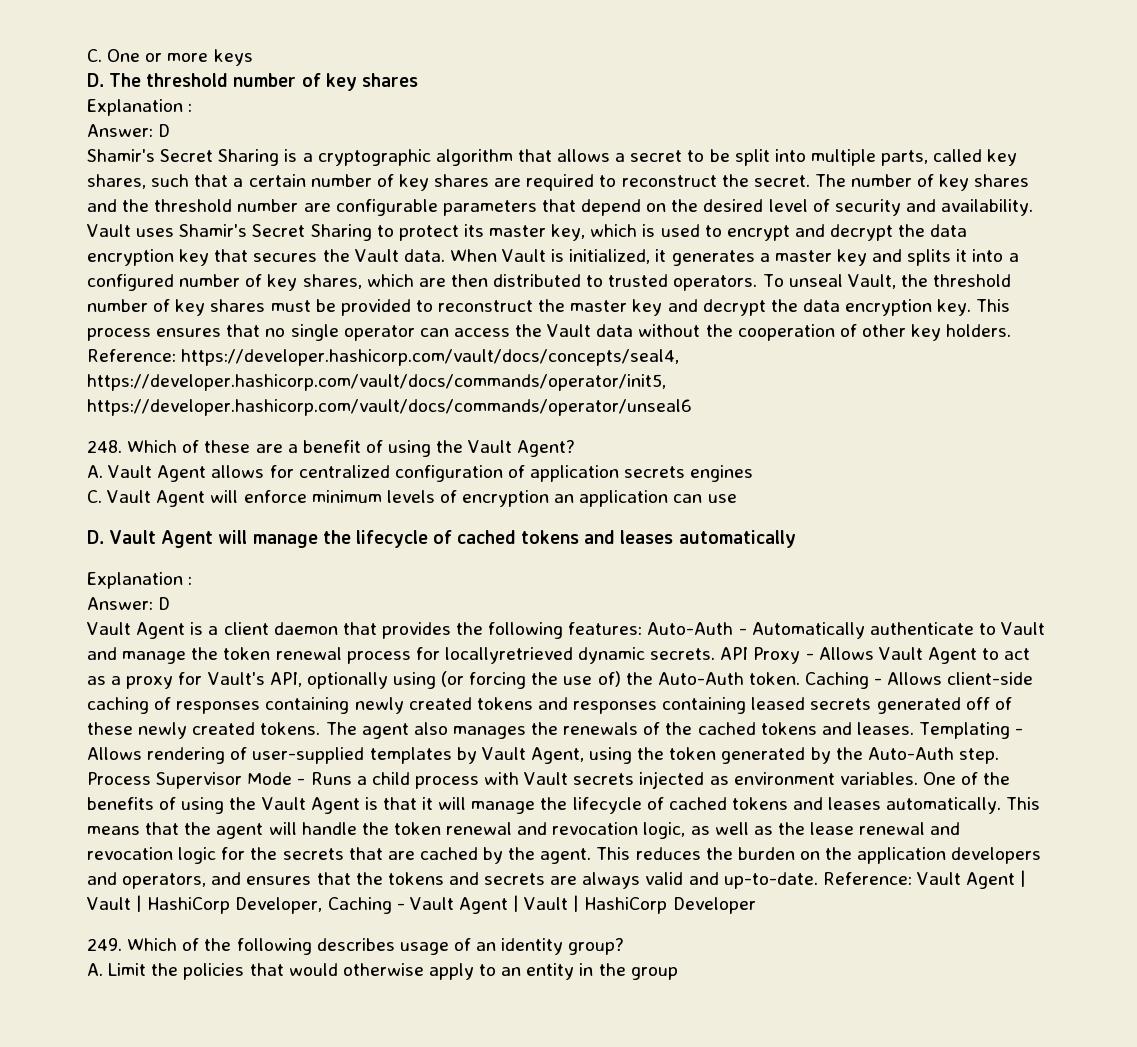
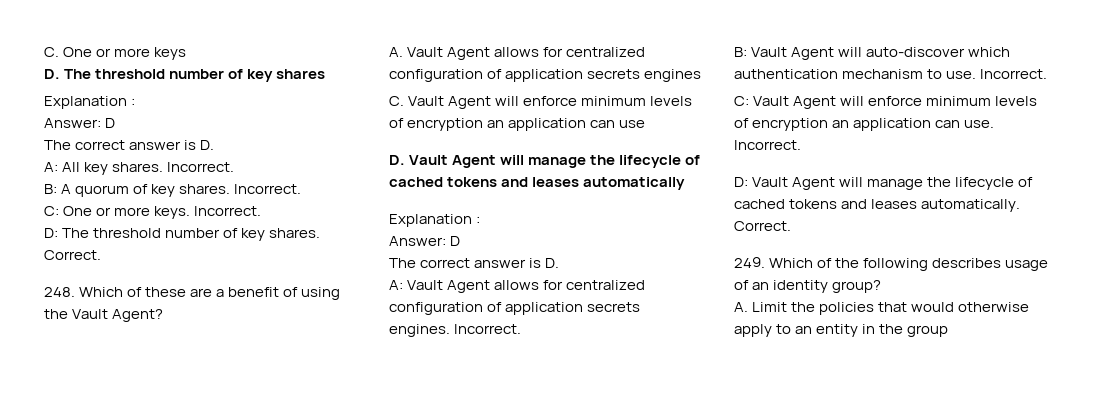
[87,149,1018,166] [87,174,1030,191] [87,199,1034,216] [87,224,968,241] [87,249,1019,266] [87,274,1012,291] [87,299,1011,316] [87,324,1012,341] [87,349,680,366] [87,374,666,391] [87,399,692,416] Shamir's Secret Sharing is a cryptographic algorithm that allows a secret to be split into multiple parts, called key shares, such that a certain number of key shares are required to reconstruct the secret. The number of key shares and the threshold number are configurable parameters that depend on the desired level of security and availability. Vault uses Shamir's Secret Sharing to protect its master key, which is used to encrypt and decrypt the data encryption key that secures the Vault data. When Vault is initialized, it generates a master key and splits it into a configured number of key shares, which are then distributed to trusted operators. To unseal Vault, the threshold number of key shares must be provided to reconstruct the master key and decrypt the data encryption key. This process ensures that no single operator can access the Vault data without the cooperation of other key holders. Reference: https://developer.hashicorp.com/vault/docs/concepts/seal4, https://developer.hashicorp.com/vault/docs/commands/operator/init5, https://developer.hashicorp.com/vault/docs/commands/operator/unseal6 -> [44,140,215,150] [44,162,235,175] [44,184,302,197] [44,206,262,219] [44,228,321,241] [44,250,101,260] The correct answer is D. // A: All key shares. Incorrect. // B: A quorum of key shares. Incorrect. // C: One or more keys. Incorrect. // D: The threshold number of key shares. Correct.
[87,622,1046,639] [87,647,1031,664] [87,671,1034,689] [87,697,1012,714] [87,722,1024,739] [87,747,999,764] [87,771,1011,789] [87,797,434,814] Vault Agent is a client daemon that provides the following features: Auto-Auth - Automatically authenticate to Vault and manage the token renewal process for locallyretrieved dynamic secrets. API Proxy - Allows Vault Agent to act as a proxy for Vault's API, optionally using (or forcing the use of) the Auto-Auth token. Caching - Allows client-side caching of responses containing newly created tokens and responses containing leased secrets generated off of these newly created tokens. The agent also manages the renewals of the cached tokens and leases. Templating - Allows rendering of user-supplied templates by Vault Agent, using the token generated by the Auto-Auth step. Process Supervisor Mode - Runs a child process with Vault secrets injected as environment variables. One of the benefits of using the Vault Agent is that it -> [389,258,560,268] [389,280,646,293] [389,302,641,315] [389,324,522,337] [734,47,1011,60] [734,69,1048,79] [734,96,1038,109] [734,118,995,131] [734,140,801,150] [734,177,836,190] The correct answer is D. // A: Vault Agent allows for centralized configuration of application secrets engines. Incorrect. // B: Vault Agent will auto-discover which authentication mechanism to use. Incorrect. // C: Vault Agent will enforce minimum levels of encryption an application can use. Incorrect. // D: Vault Agent
[1006,797,1041,810] [87,822,961,839] [87,847,1042,864] [87,870,1027,889] [87,895,756,914] This means that the agent will handle the token renewal and revocation logic, as well as the lease renewal and revocation logic for the secrets that are cached by the agent. This reduces the burden on the application developers and operators, and ensures that the tokens and secrets are always valid and up-to-date. Reference: Vault Agent | Vault | HashiCorp Developer, Caching - Vault Agent | Vault | HashiCorp Developer -> [734,221,791,231] Correct.

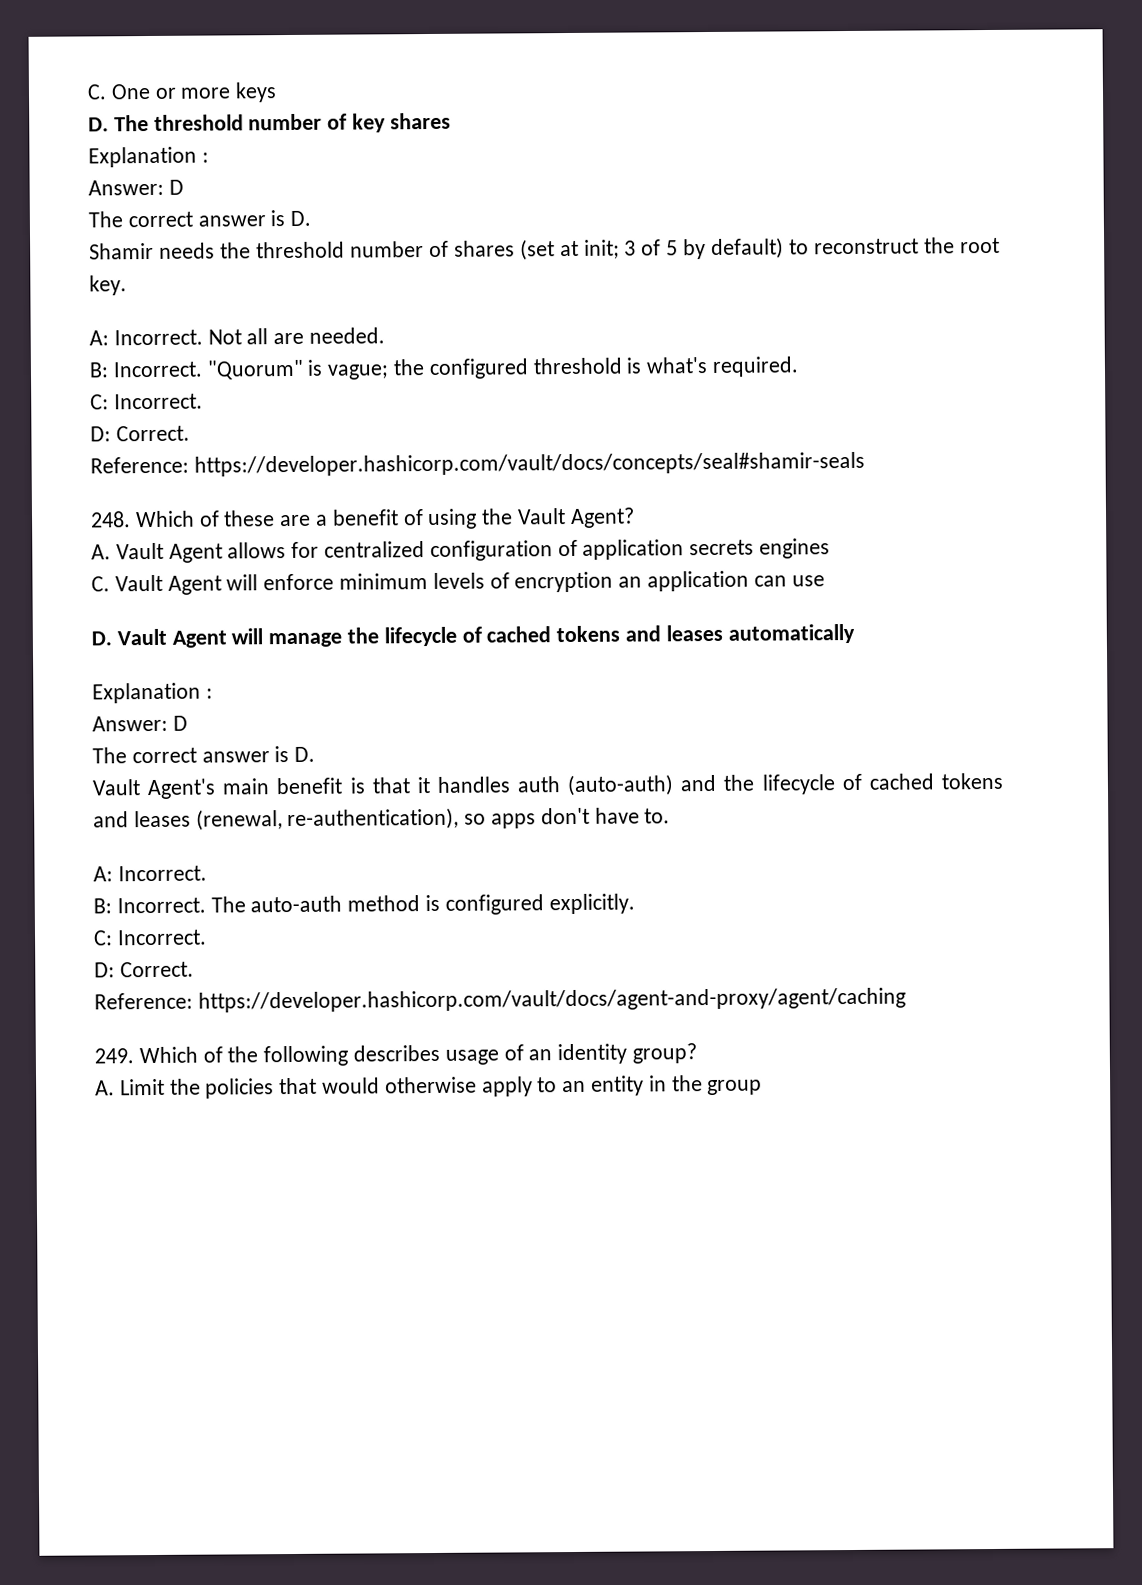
[44,162,235,175] [44,184,302,197] [44,206,262,219] [44,228,321,241] [44,250,101,260] A: All key shares. Incorrect. // B: A quorum of key shares. Incorrect. // C: One or more keys. Incorrect. // D: The threshold number of key shares. Correct. -> [89,237,1001,261] [89,275,127,296] [89,327,386,346] [89,356,800,380] [90,393,203,410] [90,425,190,442] [90,451,865,477] Shamir needs the threshold number of shares (set at init; 3 of 5 by default) to reconstruct the root key. // A: Incorrect. Not all are needed. // B: Incorrect. "Quorum" is vague; the configured threshold is what's required. // C: Incorrect. // D: Correct. // Reference: https://developer.hashicorp.com/vault/docs/concepts/seal#shamir-seals
[389,280,646,293] [389,302,641,315] [389,324,522,337] [734,47,1011,60] [734,69,1048,79] [734,96,1038,109] [734,118,995,131] [734,140,801,150] [734,177,1034,190] [734,199,1021,212] [734,221,791,231] A: Vault Agent allows for centralized configuration of application secrets engines. Incorrect. // B: Vault Agent will auto-discover which authentication mechanism to use. Incorrect. // C: Vault Agent will enforce minimum levels of encryption an application can use. Incorrect. // D: Vault Agent will manage the lifecycle of cached tokens and leases automatically. Correct. -> [92,772,1003,800] [93,807,671,831] [93,865,207,882] [93,893,635,915] [93,929,207,946] [94,961,194,978] [94,987,906,1013] Vault Agent's main benefit is that it handles auth (auto-auth) and the lifecycle of cached tokens and leases (renewal, re-authentication), so apps don't have to. // A: Incorrect. // B: Incorrect. The auto-auth method is configured explicitly. // C: Incorrect. // D: Correct. // Reference: https://developer.hashicorp.com/vault/docs/agent-and-proxy/agent/caching

